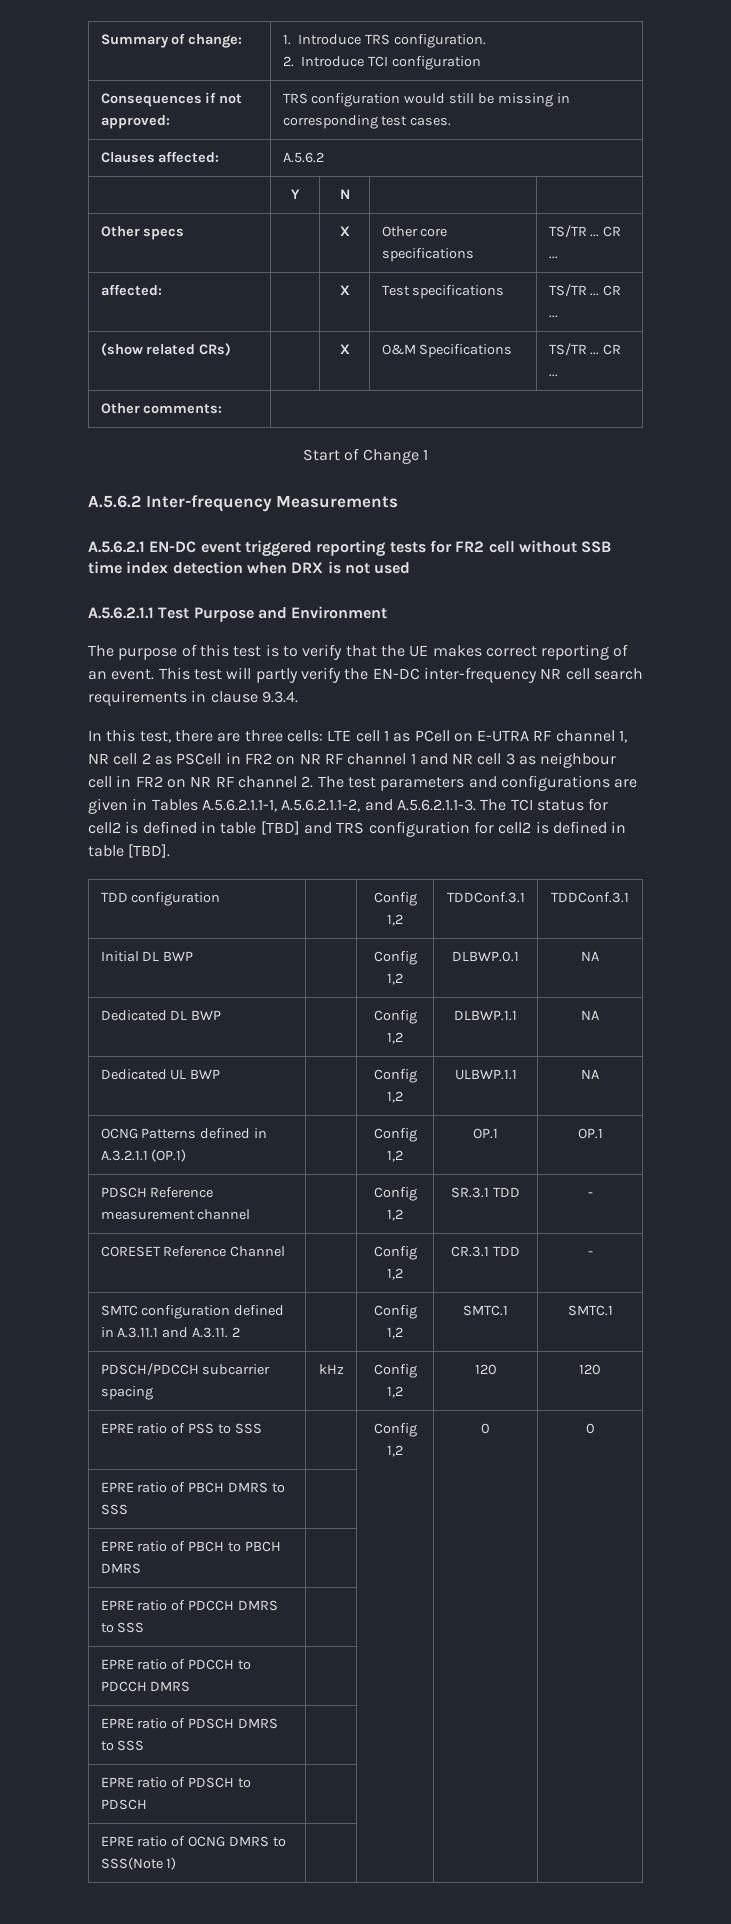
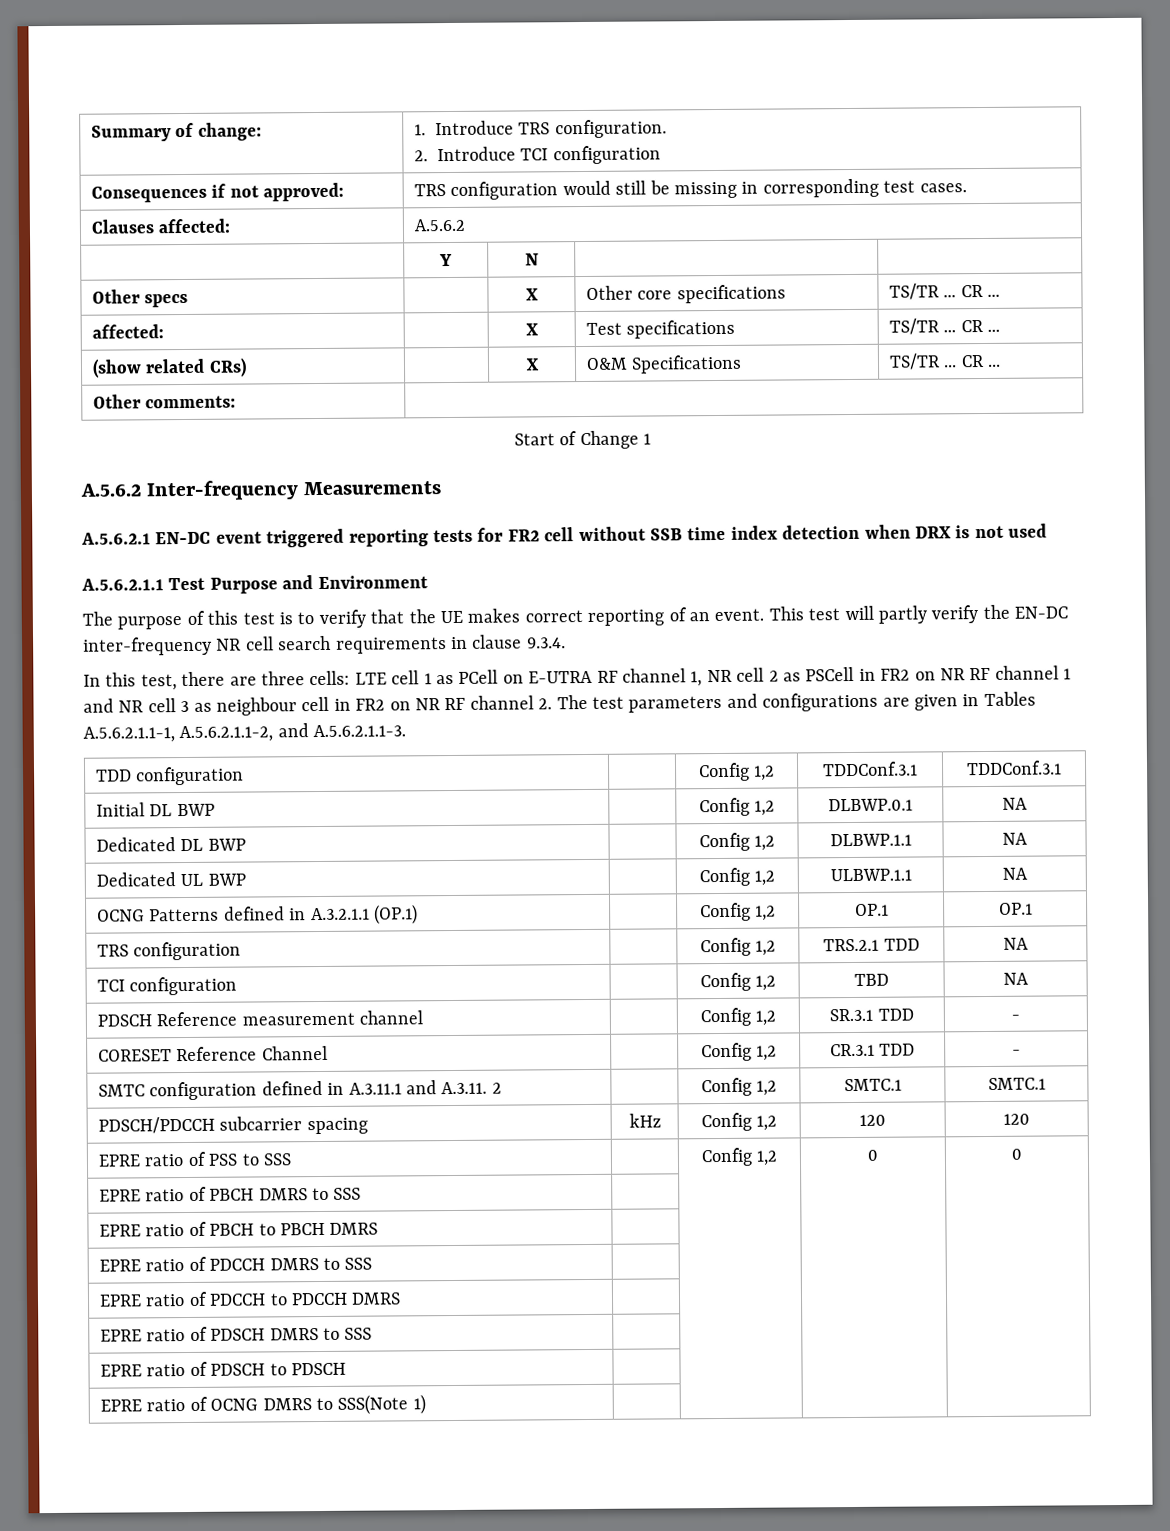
[480,798,609,811] [88,821,627,837] [88,844,171,858] The TCI status for cell2 is defined in table [TBD] and TRS configuration for cell2 is defined in table [TBD]. -> (407, 731) none
(603, 1133) none -> [97,941,242,961] [699,937,777,957] [823,938,920,952] [1003,937,1029,950] [97,976,238,996] [699,972,777,992] [854,973,889,986] [1003,972,1029,985] // TRS configuration | | Config 1,2 | TRS.2.1 TDD | NA // TCI configuration | | Config 1,2 | TBD | NA

